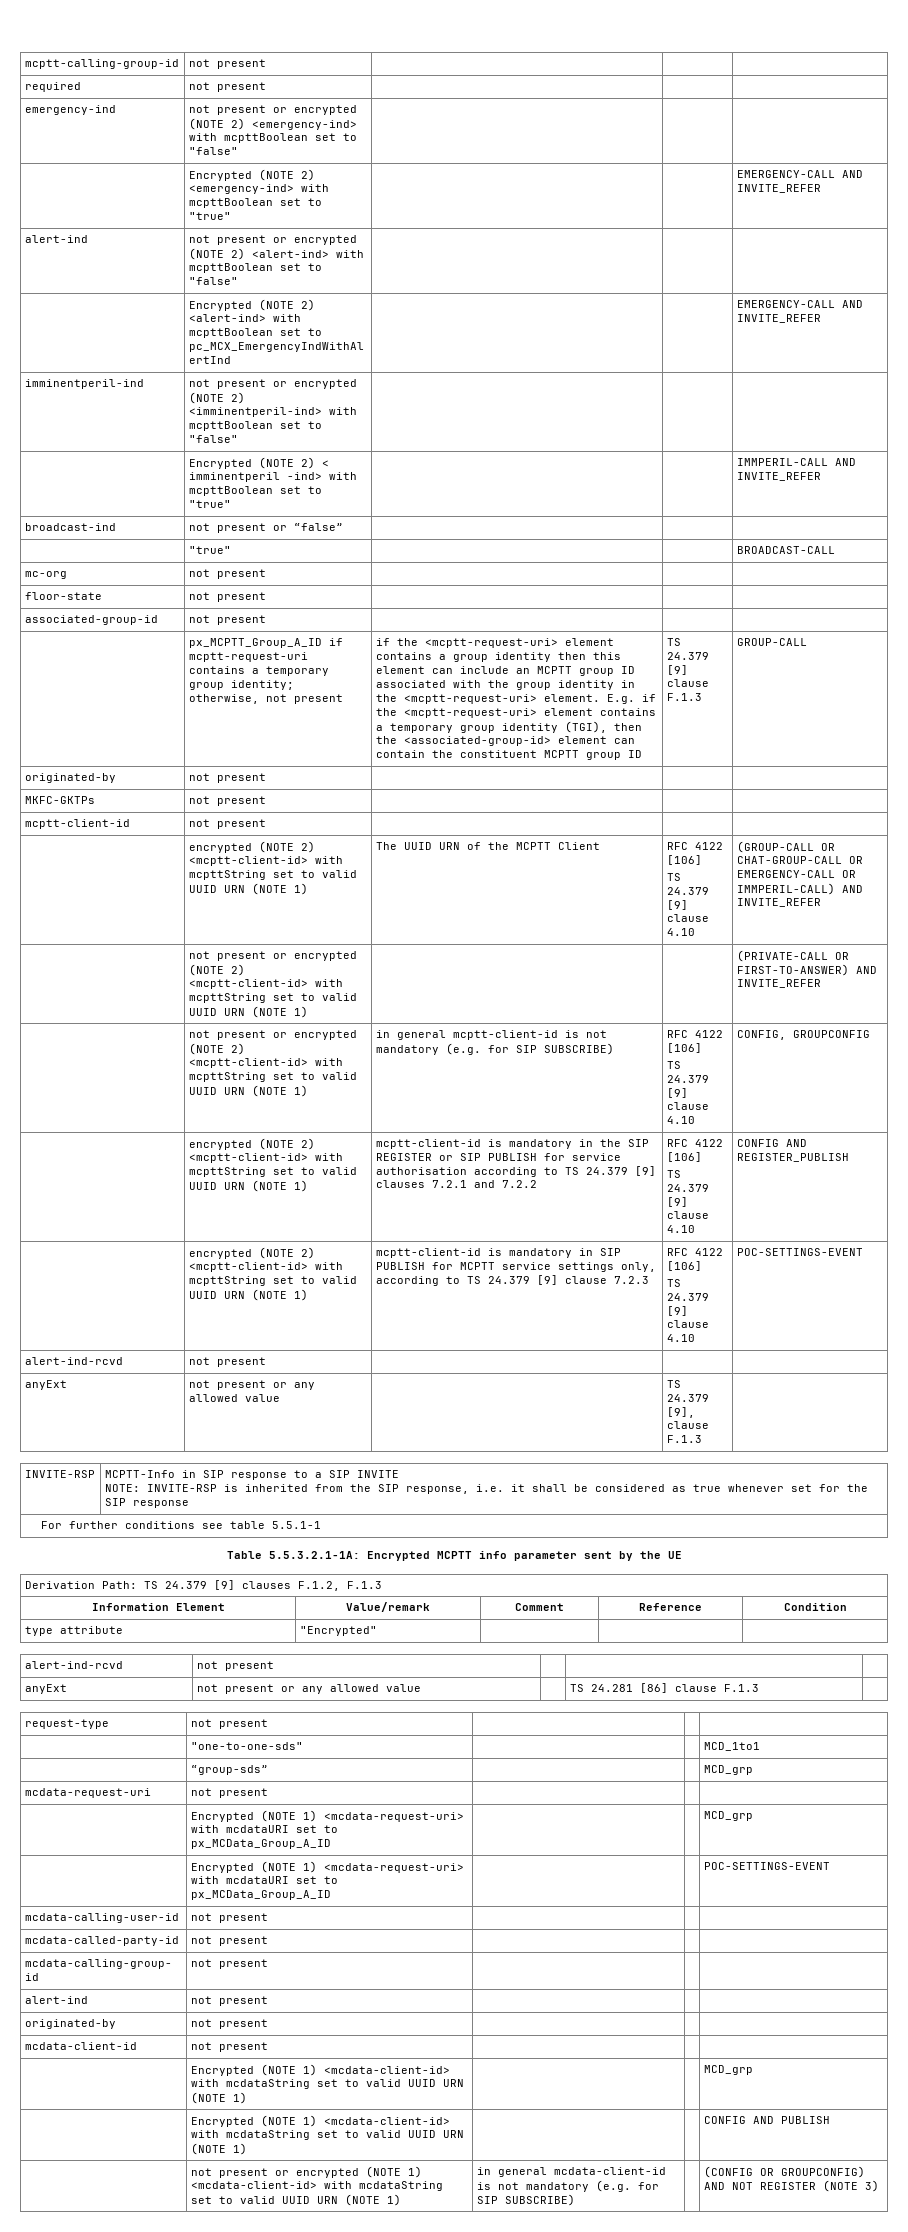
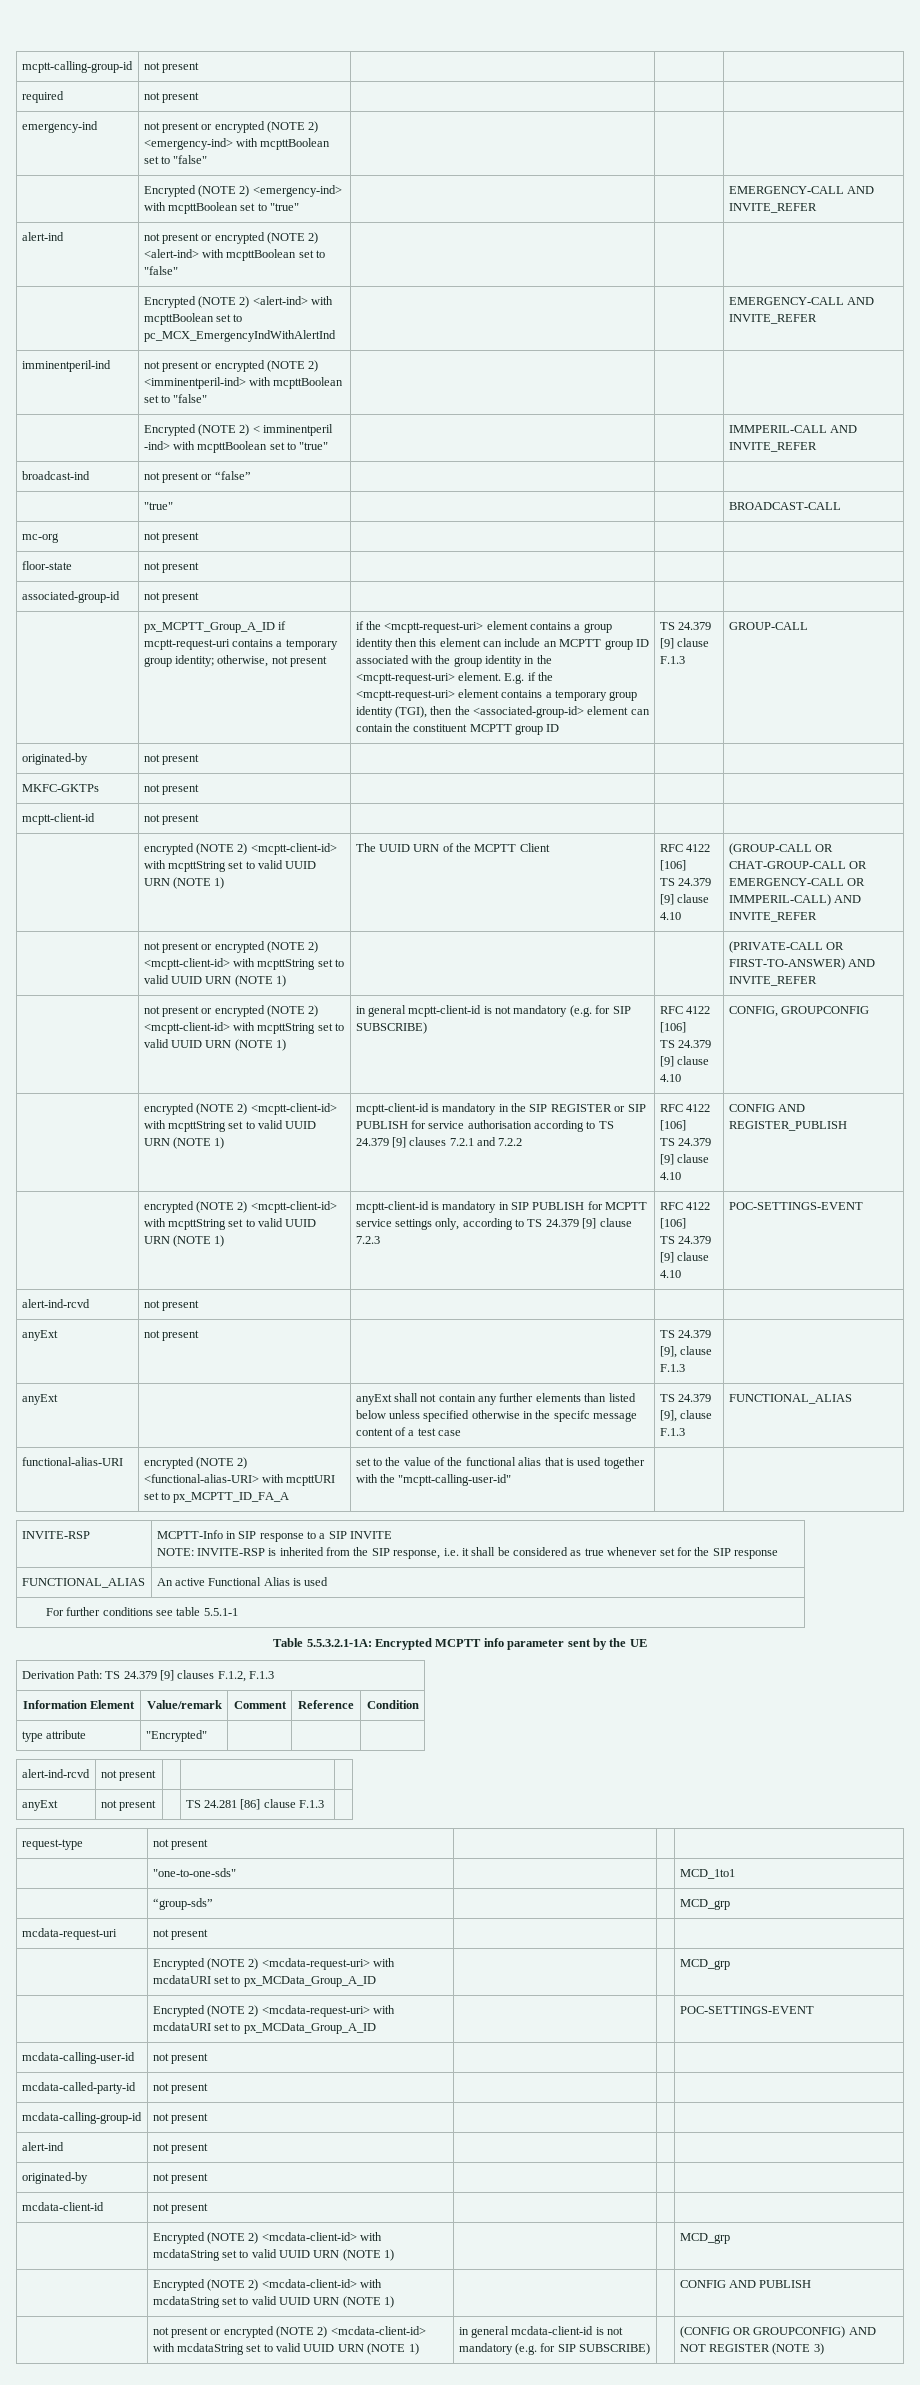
[272,1382,315,1390] [188,1394,280,1402] [666,1380,681,1388] [666,1394,709,1402] [666,1407,695,1418] [666,1421,709,1429] [666,1435,702,1443] or any allowed value | | TS 24.379 [9], clause F.1.3 | -> [659,1330,711,1338] [659,1346,712,1358] [659,1364,685,1372] [21,1394,58,1405] [355,1393,636,1405] [355,1410,638,1422] [355,1427,462,1436] [659,1394,711,1402] [659,1410,712,1422] [659,1428,685,1436] [728,1394,852,1404] [21,1457,123,1466] [143,1457,248,1469] [143,1474,336,1486] [143,1492,290,1503] [355,1457,645,1469] [355,1474,512,1486] | | TS 24.379 [9], clause F.1.3 | // anyExt | | anyExt shall not contain any further elements than listed below unless specified otherwise in the specifc message content of a test case | TS 24.379 [9], clause F.1.3 | FUNCTIONAL_ALIAS // functional-alias-URI | encrypted (NOTE 2) <functional-alias-URI> with mcpttURI set to px_MCPTT_ID_FA_A | set to the value of the functional alias that is used together with the "mcptt-calling-user-id" | |
(189, 1504) none -> [21,1578,145,1588] [156,1577,329,1586] // FUNCTIONAL_ALIAS | An active Functional Alias is used
[280,1684,421,1694] or any allowed value -> (156, 1805) none
[302,1810,317,1822] 1) -> [248,1958,259,1970] 2)
[302,1861,317,1873] 1) -> [248,2005,259,2017] 2)
[302,2064,317,2076] 1) -> [248,2232,259,2244] 2)
[302,2115,317,2127] 1) -> [248,2279,259,2291] 2)
[407,2166,422,2178] 1) -> [317,2326,328,2338] 2)

